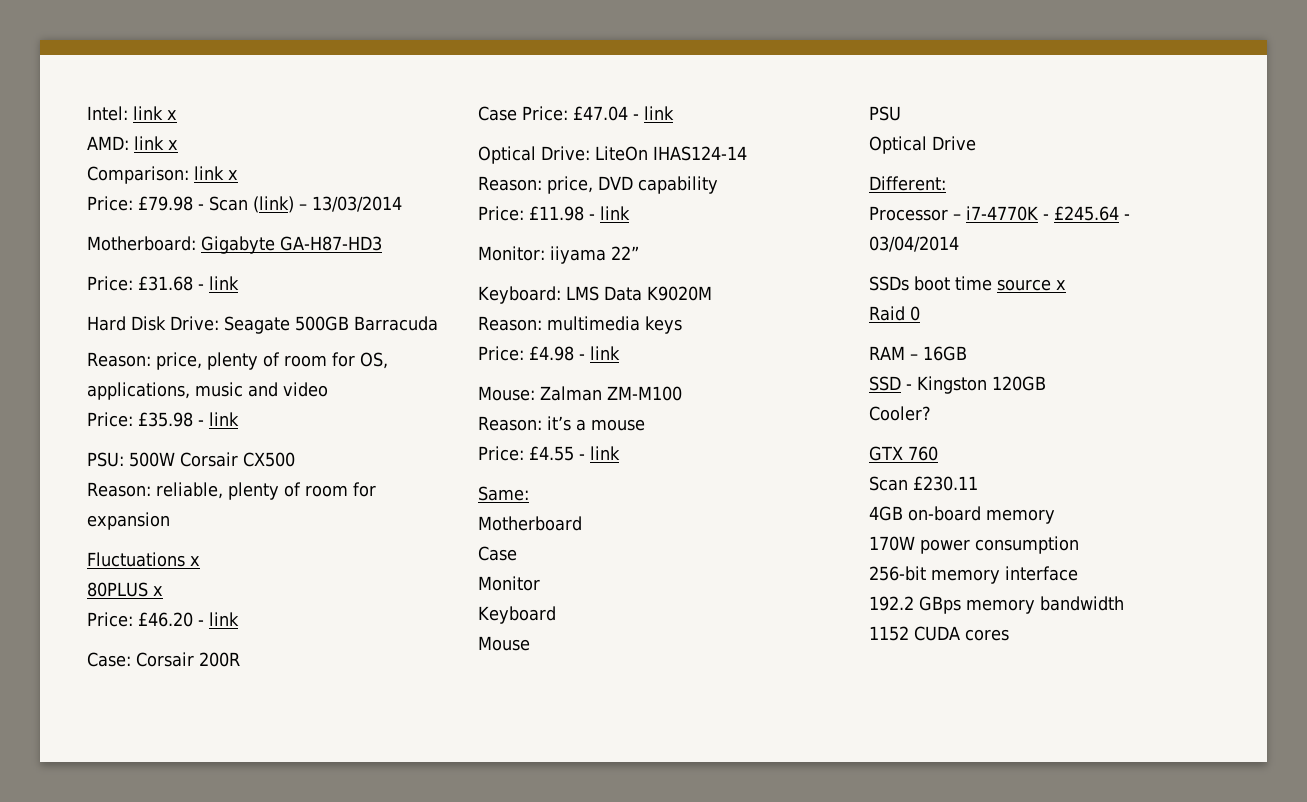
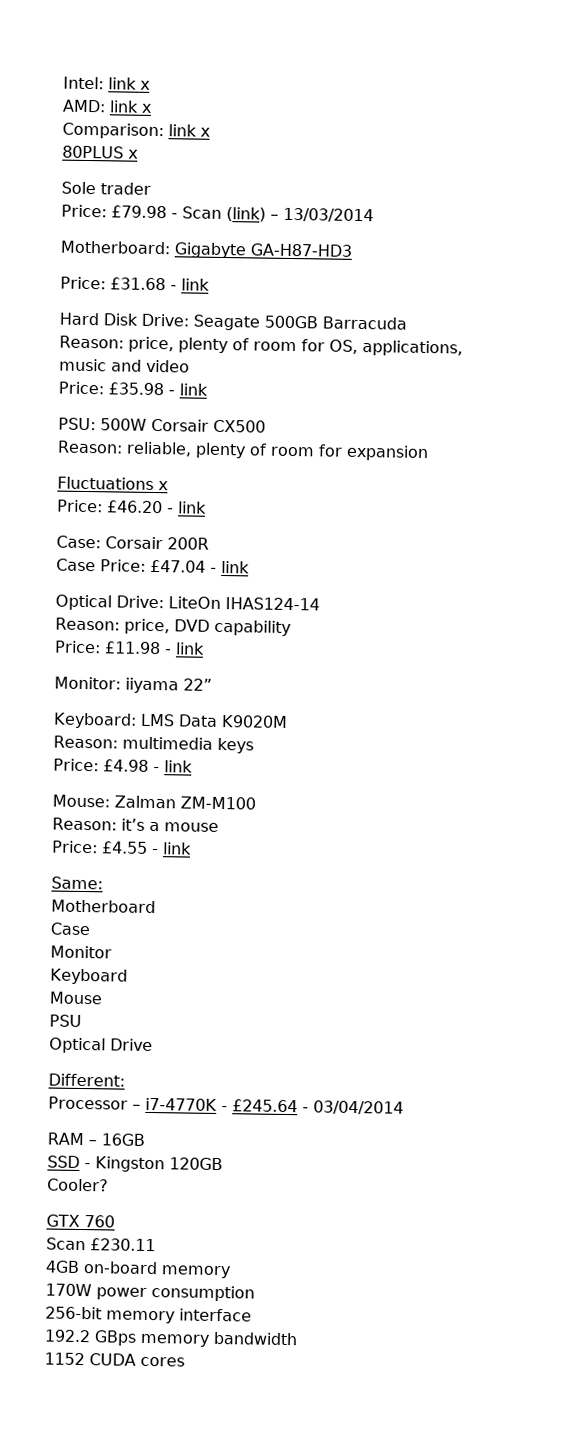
(238, 175) none -> [62,145,138,159] [61,181,151,195] // 80PLUS x // Sole trader
[87,582,163,597] // 80PLUS x -> (168, 486) none
[869,276,1066,291] [869,306,920,321] // SSDs boot time source x // Raid 0 -> (404, 1107) none

